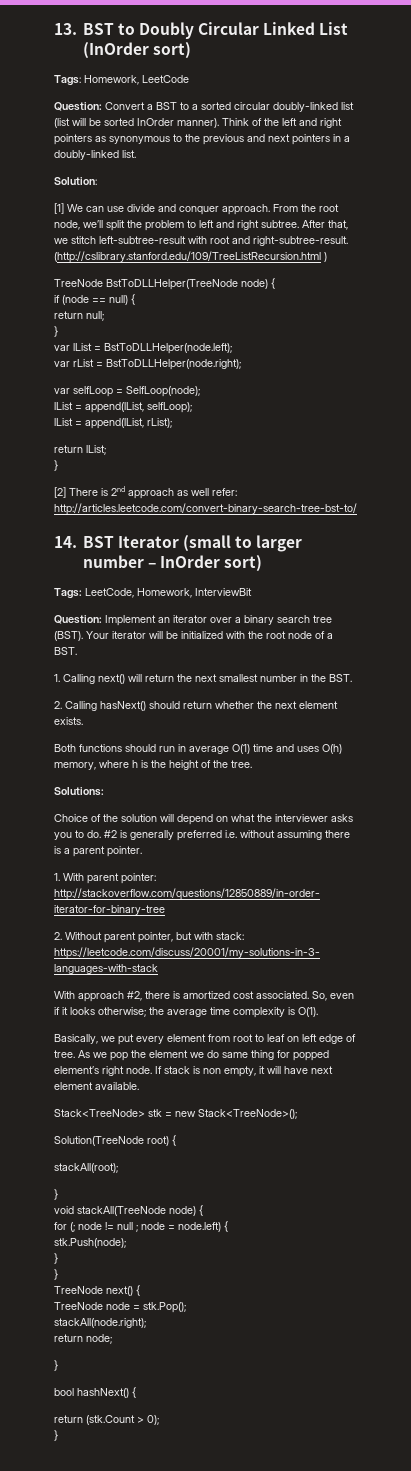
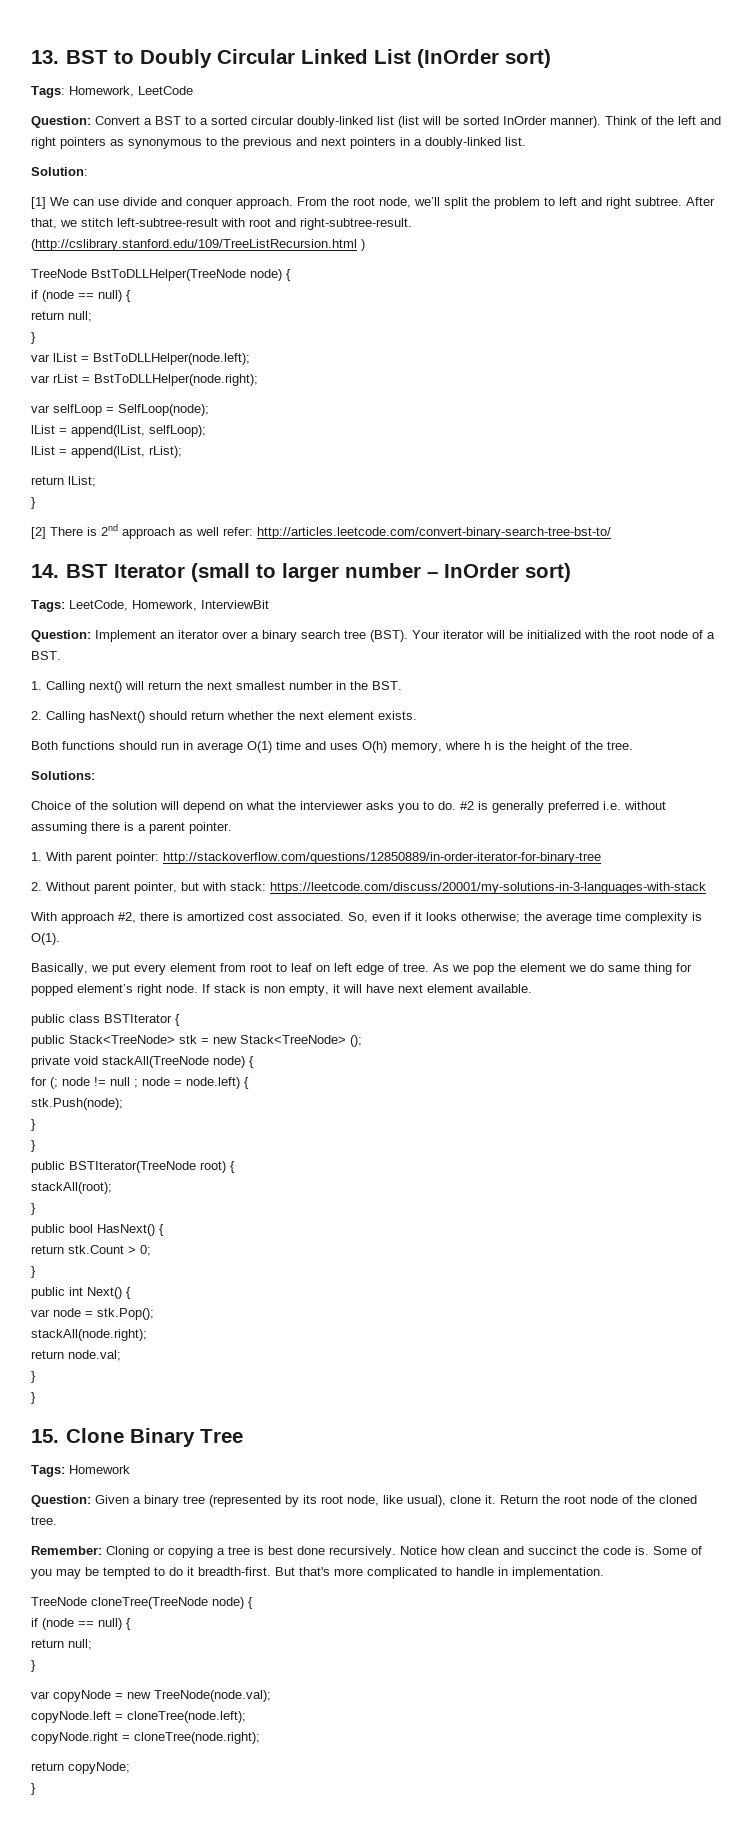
[54,1109,297,1119] [54,1135,176,1146] [54,1163,118,1173] [54,1189,58,1200] Stack<TreeNode> stk = new Stack<TreeNode>(); // Solution(TreeNode root) { // stackAll(root); // } // -> [31,1014,180,1026] [31,1035,362,1047] [31,1056,70,1068] public class BSTIterator { // public Stack<TreeNode> stk = new Stack<TreeNode> (); // private
[54,1285,140,1296] [54,1302,103,1310] TreeNode next() { // TreeNode -> [31,1161,235,1173] [31,1182,112,1194] [31,1203,36,1215] [31,1224,164,1236] [31,1245,151,1256] [31,1266,36,1278] [31,1287,131,1299] [31,1309,50,1317] public BSTIterator(TreeNode root) { // stackAll(root); // } // public bool HasNext() { // return stk.Count > 0; // } // public int Next() { // var
[86,1334,112,1344] [54,1360,58,1371] [54,1387,136,1398] [54,1415,159,1425] node; // } // bool hashNext() { // return (stk.Count > 0); -> [68,1350,121,1361] [31,1371,36,1383] [31,1392,36,1404] [31,1428,243,1447] [31,1465,130,1477] [31,1495,697,1507] [31,1516,57,1525] [31,1546,702,1558] [31,1567,604,1579] [31,1597,253,1609] [31,1618,131,1630] [31,1639,92,1650] [31,1660,36,1672] [31,1690,271,1702] [31,1711,246,1723] [31,1732,260,1744] [31,1762,130,1774] node.val; // } // } // 15. Clone Binary Tree // Tags: Homework // Question: Given a binary tree (represented by its root node, like usual), clone it. Return the root node of the cloned tree. // Remember: Cloning or copying a tree is best done recursively. Notice how clean and succinct the code is. Some of you may be tempted to do it breadth-first. But that's more complicated to handle in implementation. // TreeNode cloneTree(TreeNode node) { // if (node == null) { // return null; // } // var copyNode = new TreeNode(node.val); // copyNode.left = cloneTree(node.left); // copyNode.right = cloneTree(node.right); // return copyNode;

